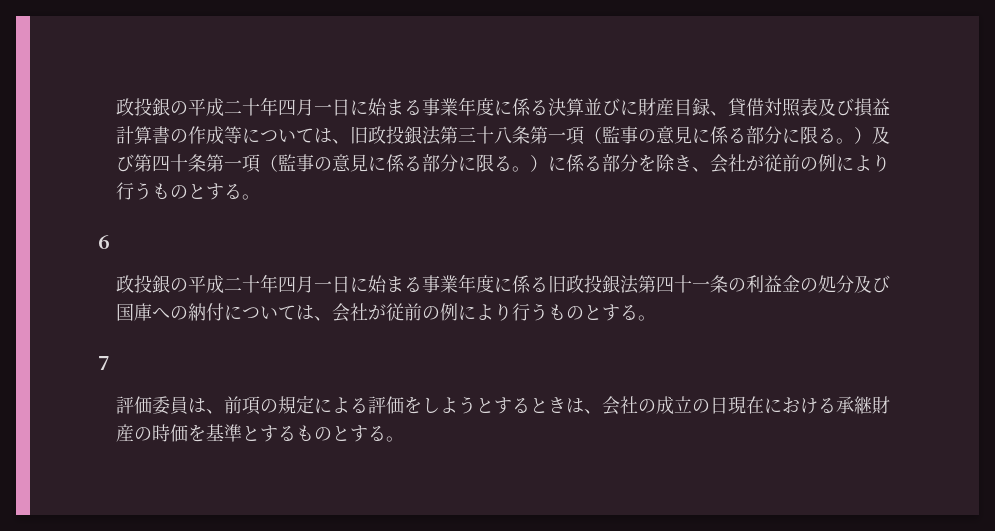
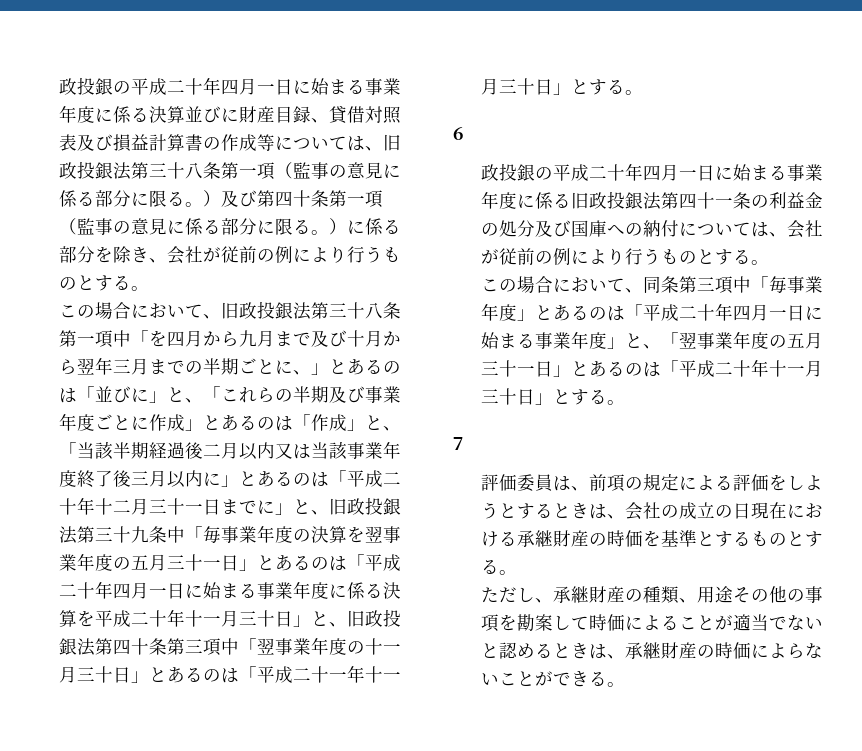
(260, 197) none -> [58,301,401,320] [58,330,401,348] [58,357,401,375] [58,386,401,403] [58,413,401,431] [58,441,401,460] [58,470,401,488] [58,497,401,515] [58,525,401,544] [58,553,401,571] [58,581,401,599] [58,609,401,627] [58,637,401,656] [58,665,401,683] [480,78,643,95] // この場合において、旧政投銀法第三十八条第一項中「を四月から九月まで及び十月から翌年三月までの半期ごとに、」とあるのは「並びに」と、「これらの半期及び事業年度ごとに作成」とあるのは「作成」と、「当該半期経過後二月以内又は当該事業年度終了後三月以内に」とあるのは「平成二十年十二月三十一日までに」と、旧政投銀法第三十九条中「毎事業年度の決算を翌事業年度の五月三十一日」とあるのは「平成二十年四月一日に始まる事業年度に係る決算を平成二十年十一月三十日」と、旧政投銀法第四十条第三項中「翌事業年度の十一月三十日」とあるのは「平成二十一年十一月三十日」とする。
(656, 318) none -> [480,276,823,294] [480,303,823,321] [480,331,823,349] [480,359,823,377] [480,388,625,405] // この場合において、同条第三項中「毎事業年度」とあるのは「平成二十年四月一日に始まる事業年度」と、「翌事業年度の五月三十一日」とあるのは「平成二十年十一月三十日」とする。
(404, 439) none -> [480,586,823,604] [480,614,823,632] [480,642,823,659] [480,671,625,687] // ただし、承継財産の種類、用途その他の事項を勘案して時価によることが適当でないと認めるときは、承継財産の時価によらないことができる。

